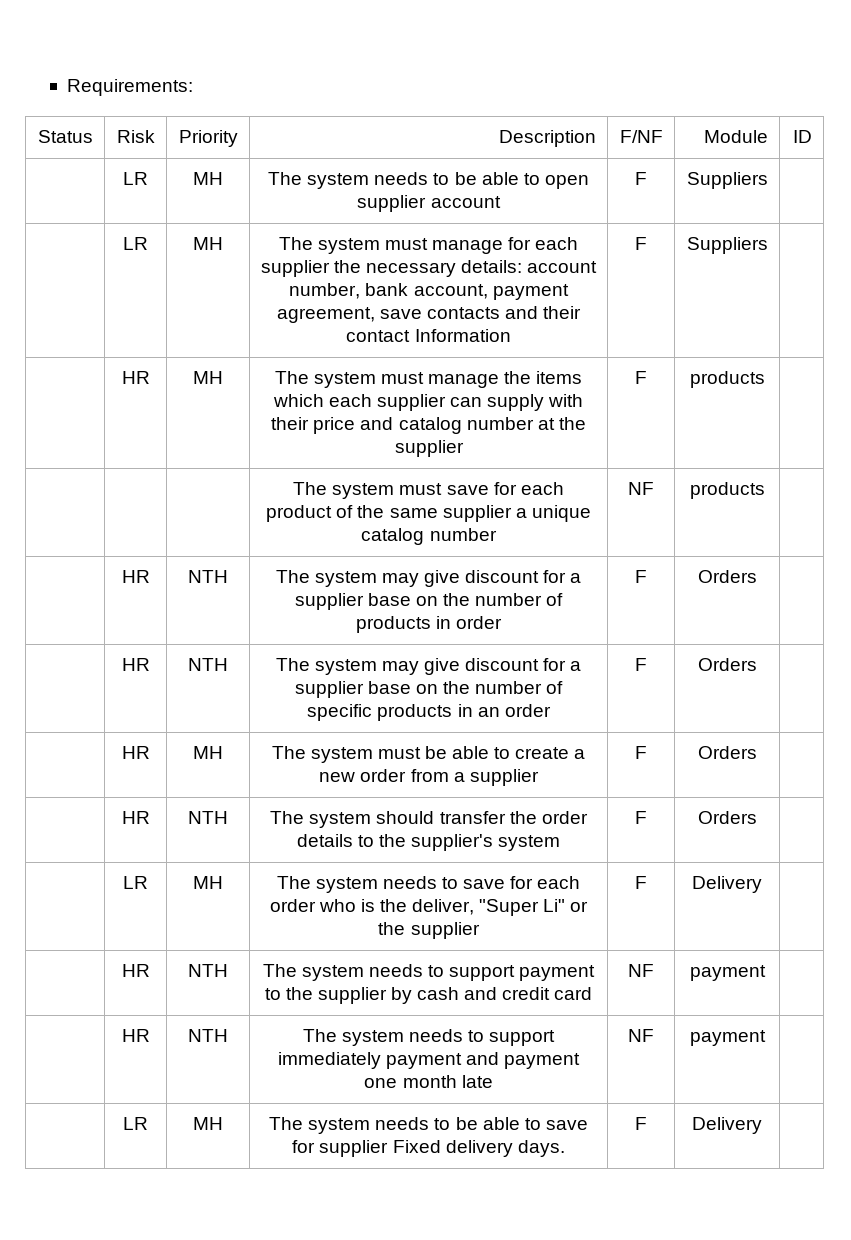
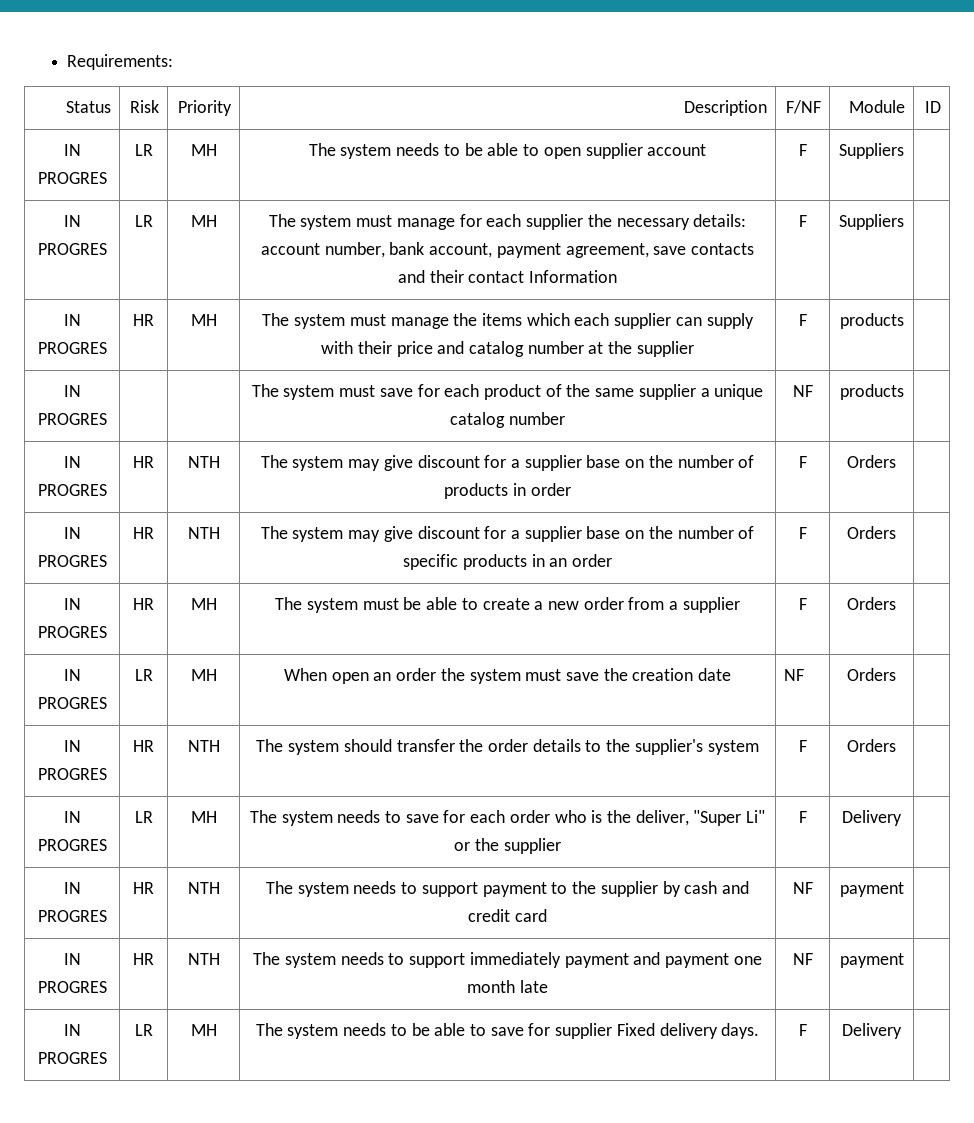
(813, 136) none -> [63,144,81,156] [37,172,107,184] IN PROGRES
(768, 180) none -> [63,215,81,227] [37,243,107,255] IN PROGRES
(768, 245) none -> [63,314,81,326] [37,342,107,354] IN PROGRES
(765, 379) none -> [63,385,81,397] [37,413,107,425] IN PROGRES
(765, 490) none -> [63,456,81,468] [37,484,107,496] IN PROGRES
(757, 576) none -> [63,527,81,539] [37,555,107,567] IN PROGRES
(757, 664) none -> [63,598,81,610] [37,626,107,638] IN PROGRES
(757, 752) none -> [63,669,81,681] [37,697,107,709] [134,669,153,681] [190,669,217,681] [283,668,732,684] [784,669,805,681] [847,668,896,681] [63,740,81,752] [37,768,107,780] IN PROGRES | LR | MH | When open an order the system must save the creation date | NF | Orders | // IN PROGRES
(757, 817) none -> [63,811,81,823] [37,839,107,851] IN PROGRES
(762, 884) none -> [63,882,81,894] [37,910,107,922] IN PROGRES
(766, 973) none -> [63,953,81,965] [37,981,107,993] IN PROGRES
(766, 1038) none -> [63,1024,81,1036] [37,1052,107,1064] IN PROGRES

